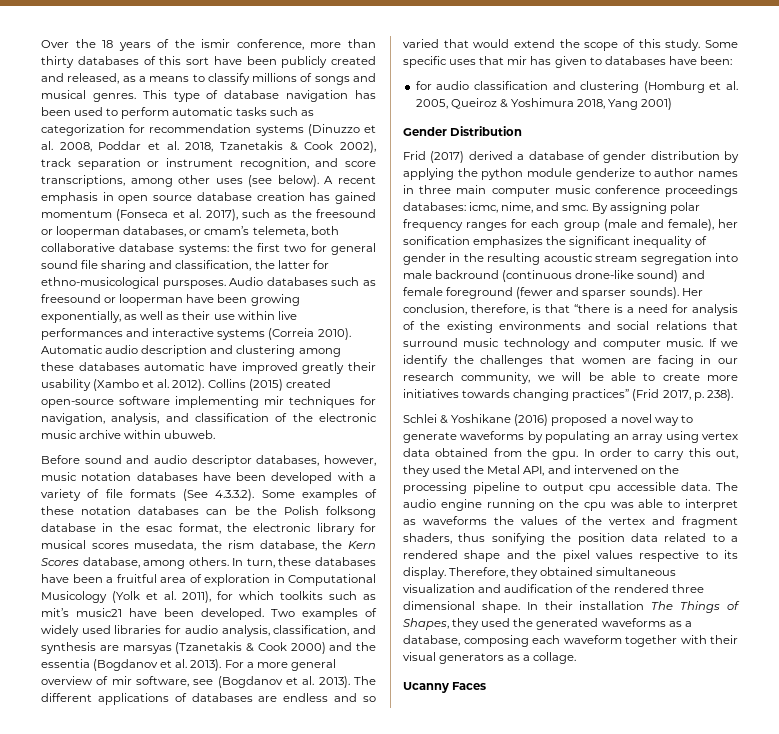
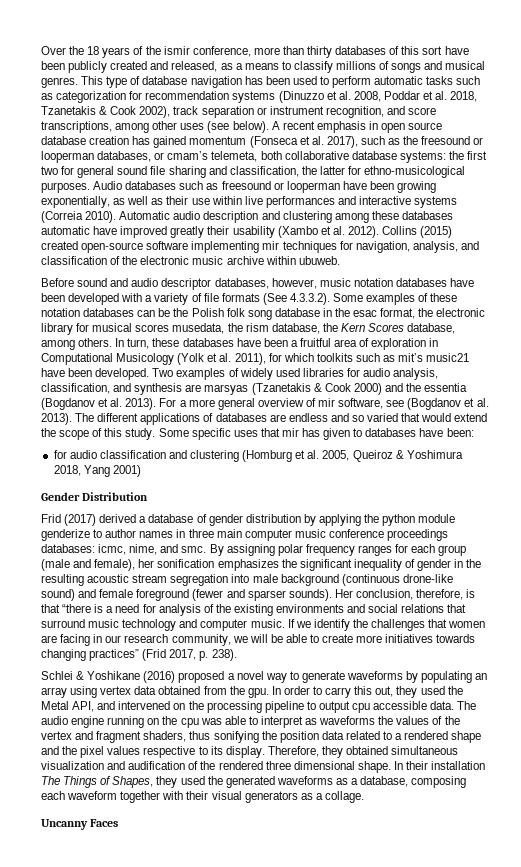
[162,280,226,289] pursposes. -> [41,182,90,193] purposes.
[326,506,376,518] folksong -> [226,308,272,320] folk song
[435,270,500,279] backround -> [280,574,339,586] background
[403,682,449,693] Ucanny -> [41,819,88,830] Uncanny

